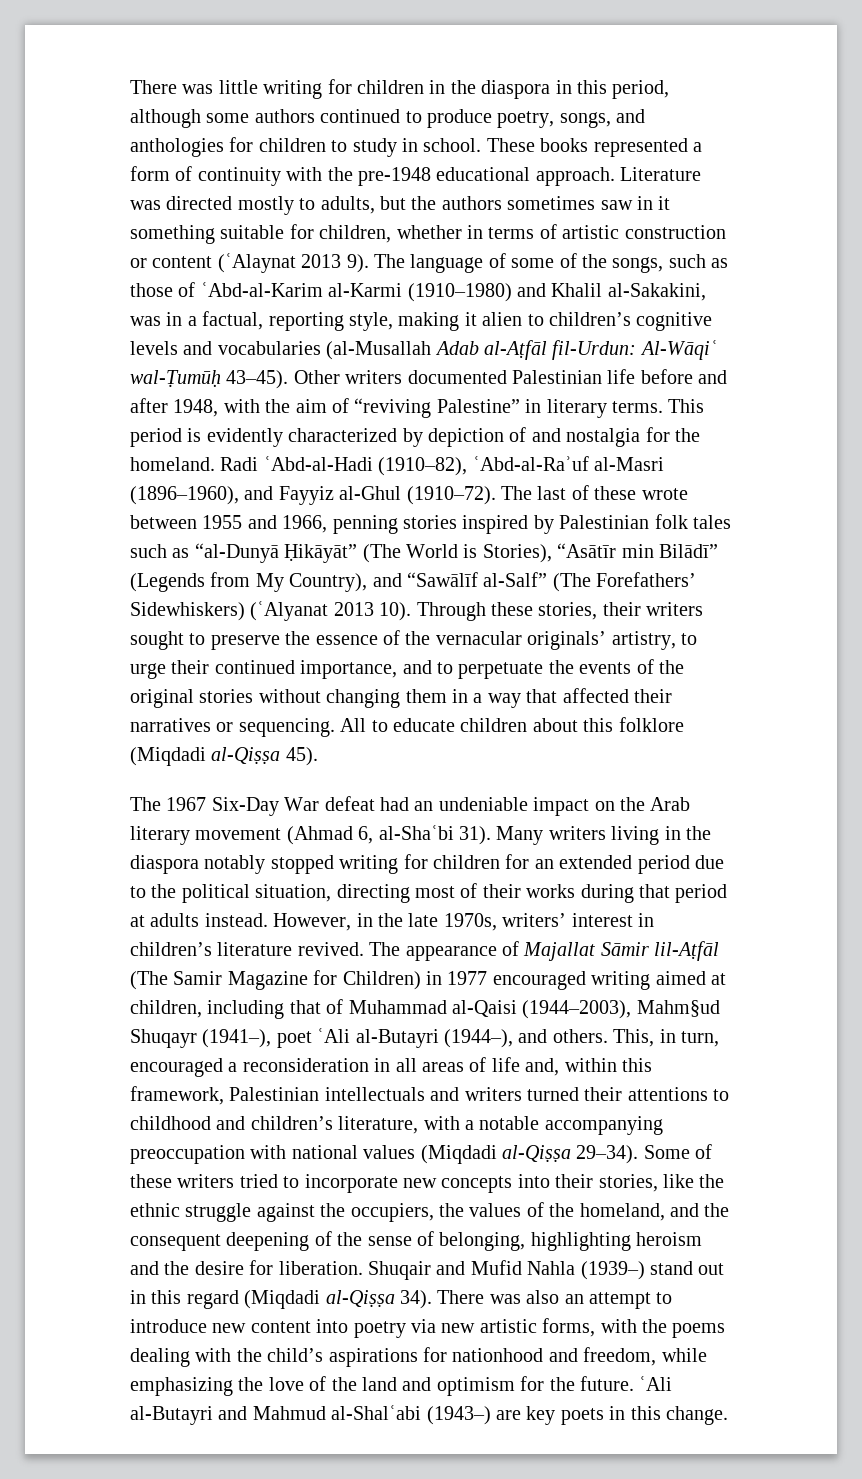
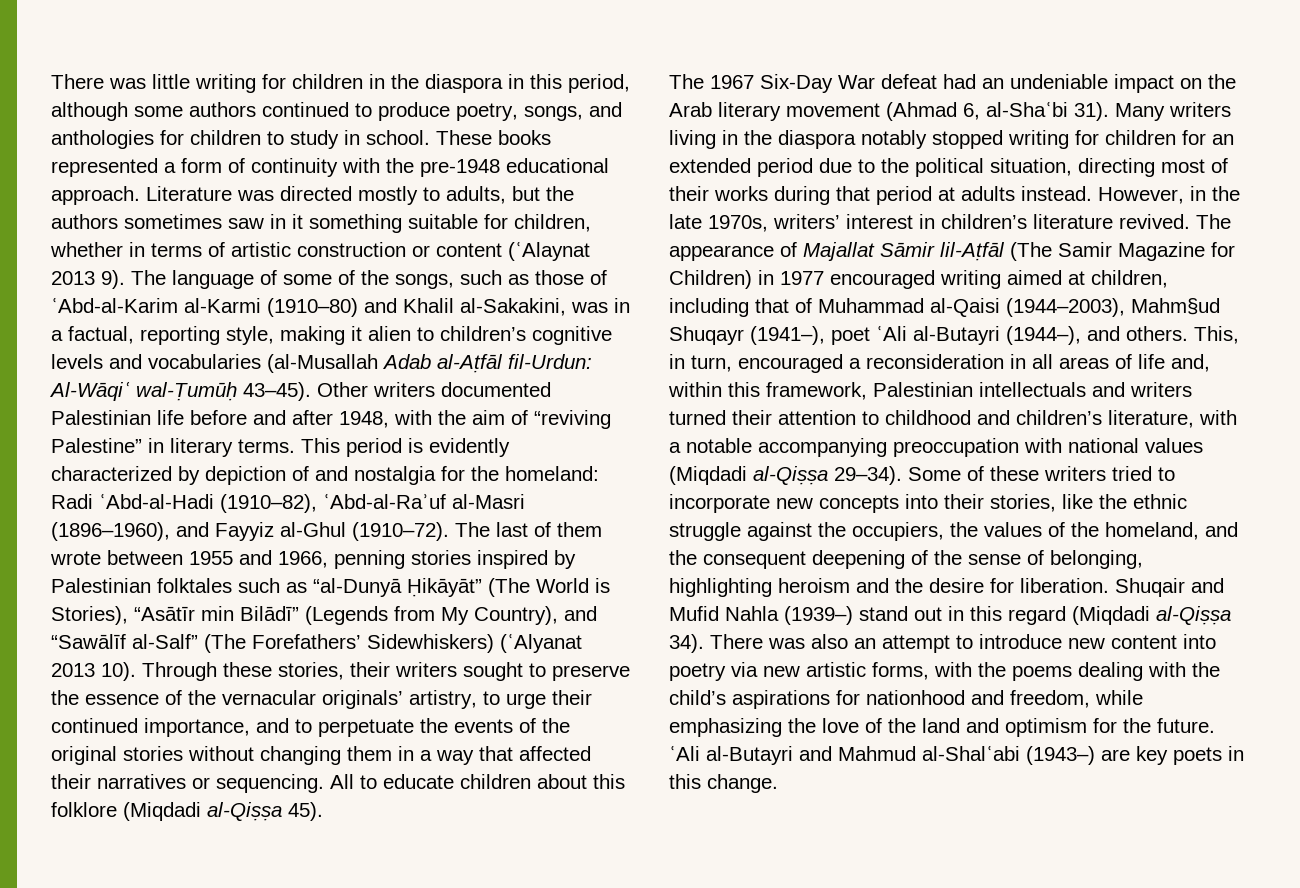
[407,283,512,302] (1910–1980) -> [267,298,358,317] (1910–80)
[130,457,215,471] homeland. -> [505,466,599,481] homeland:
[594,486,637,500] these -> [557,522,602,537] them
[654,514,731,529] folk tales -> [157,578,232,593] folktales
[627,1087,708,1101] attentions -> [778,410,856,425] attention

